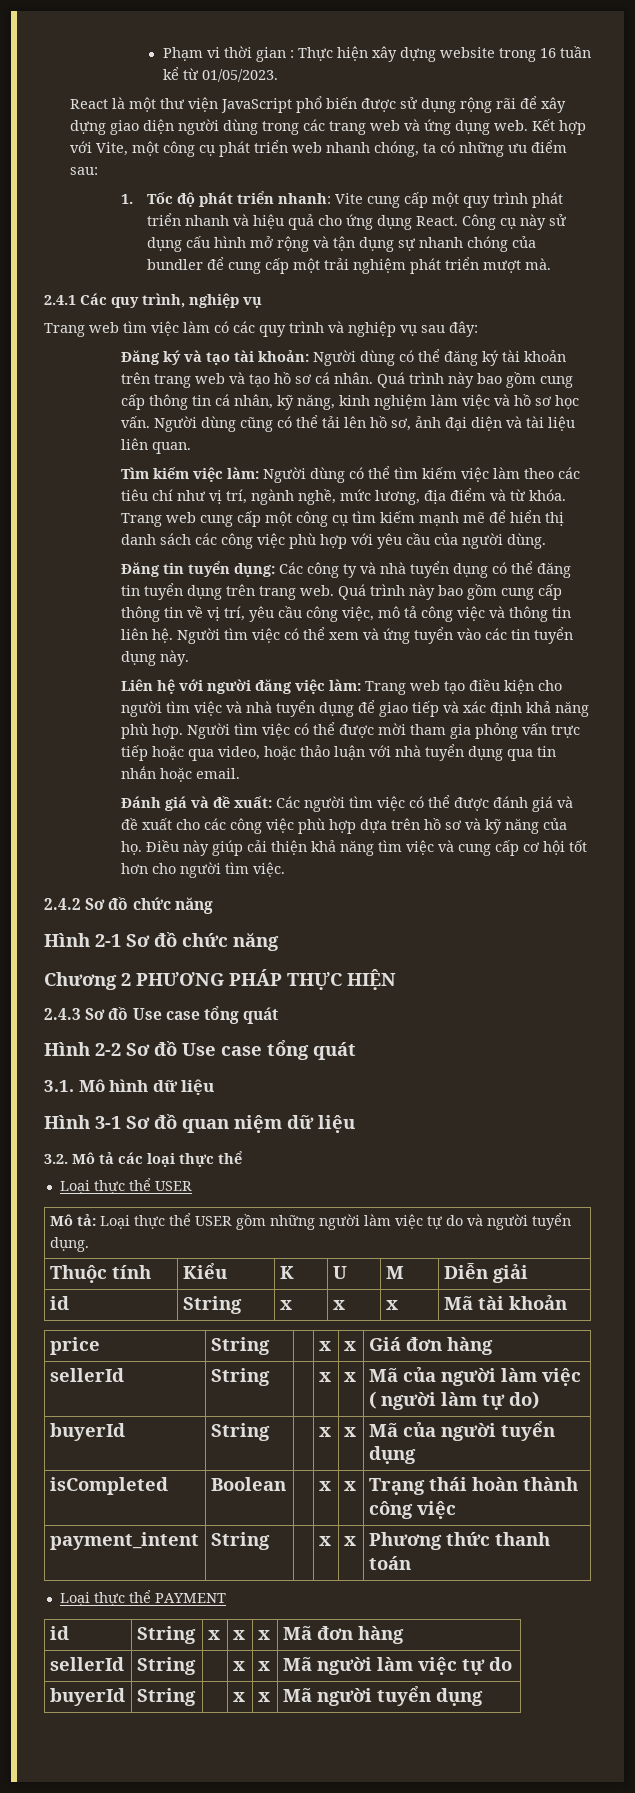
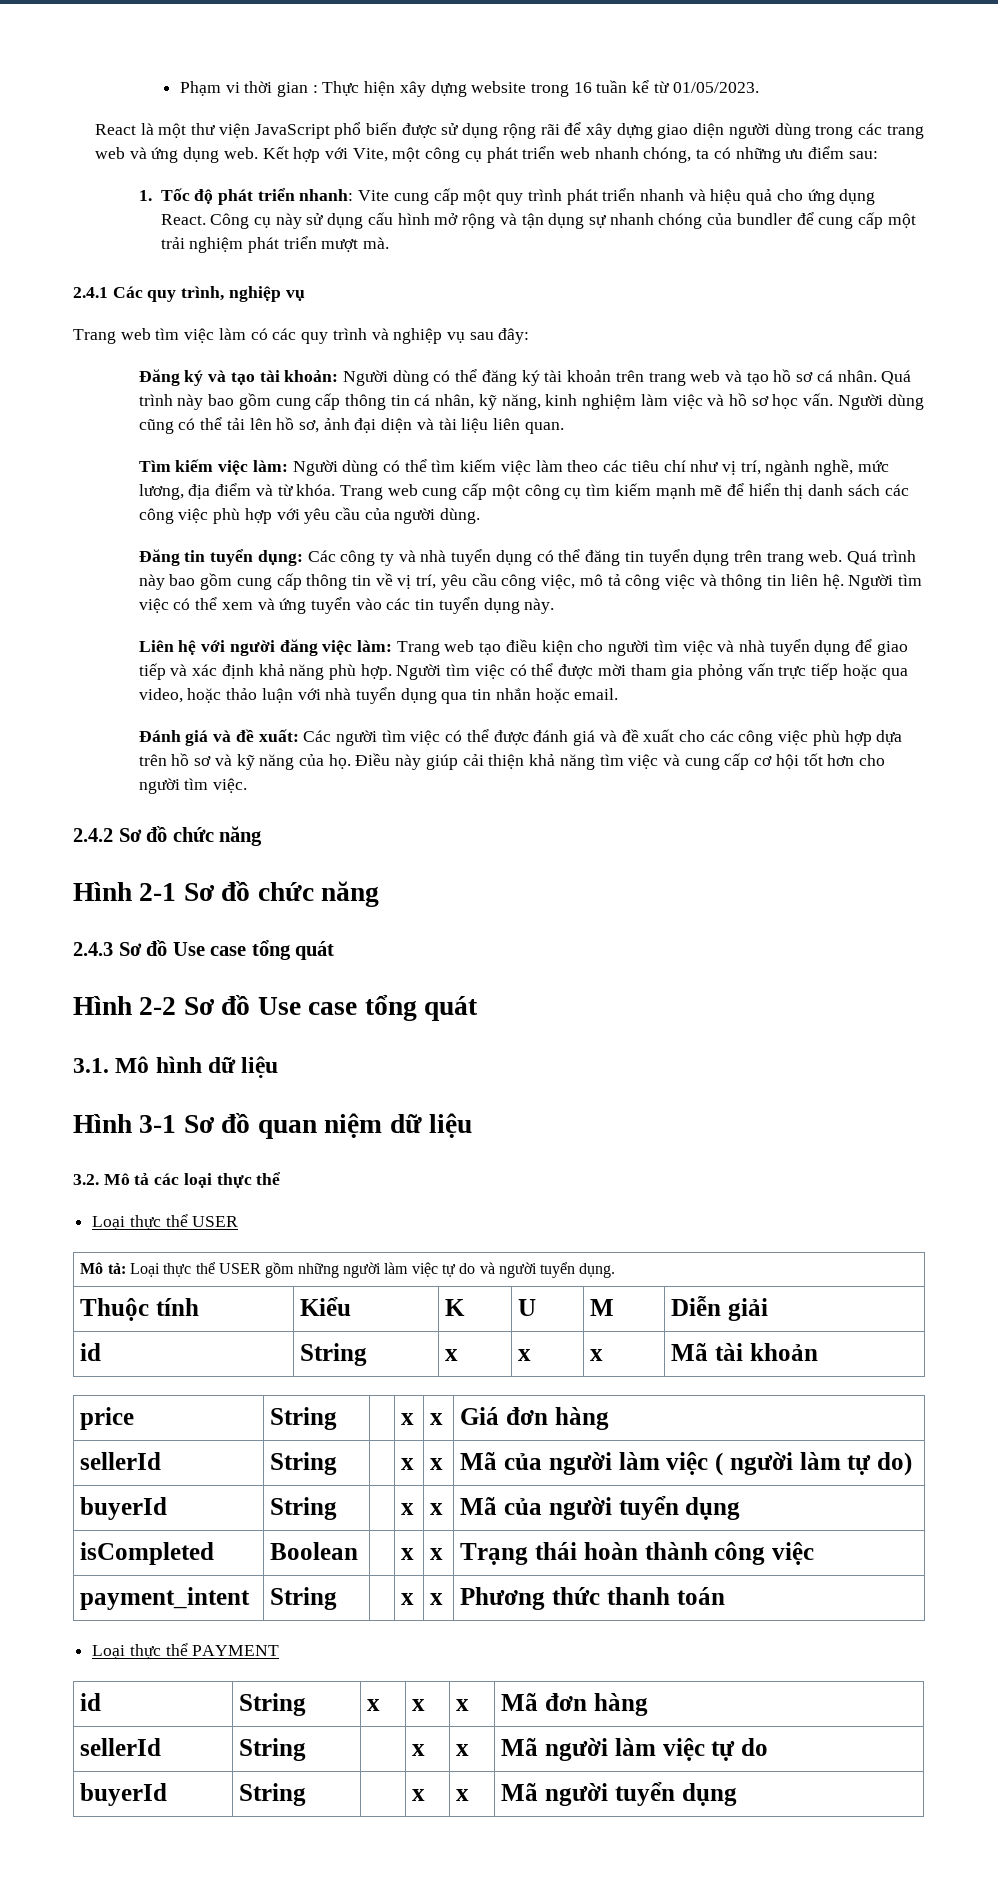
[44,969,396,990] // Chương 2 PHƯƠNG PHÁP THỰC HIỆN -> (380, 894) none

